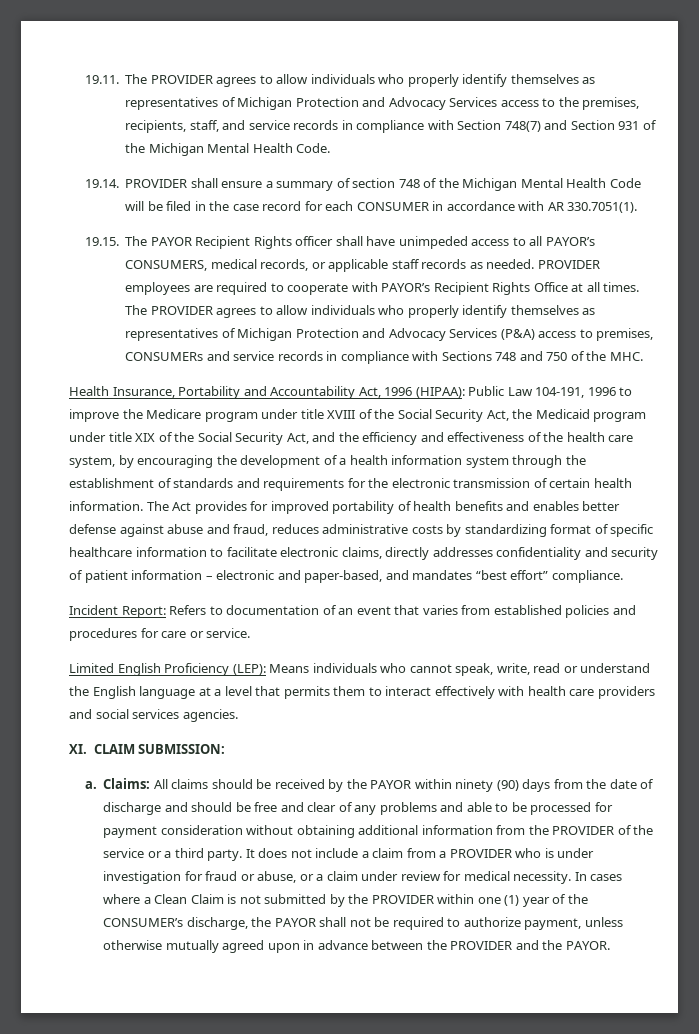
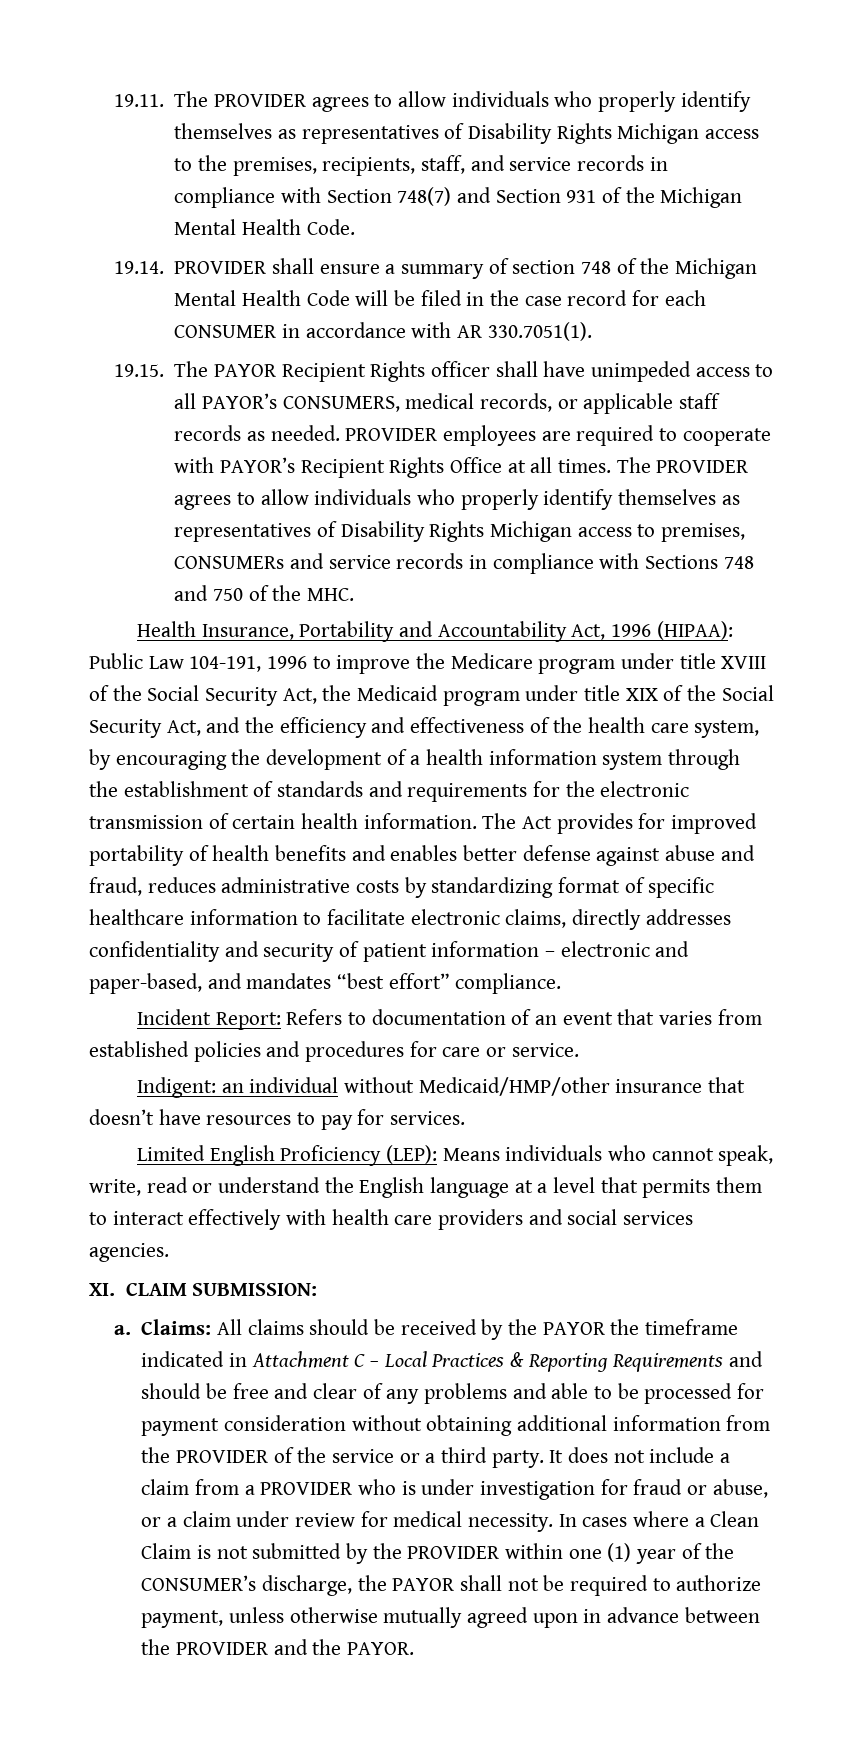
[237,97,498,110] Michigan Protection and Advocacy Services -> [467,123,700,144] Disability Rights Michigan
[237,328,535,341] Michigan Protection and Advocacy Services (P&A) -> [340,521,572,542] Disability Rights Michigan
(251, 633) none -> [137,1077,746,1098] [89,1109,466,1130] // Indigent: an individual without Medicaid/HMP/other insurance that doesn’t have resources to pay for services.
[414,779,655,792] [103,802,162,815] within ninety (90) days from the date of discharge -> [610,1319,738,1335] [141,1351,724,1372] the timeframe indicated in Attachment C – Local Practices & Reporting Requirements

